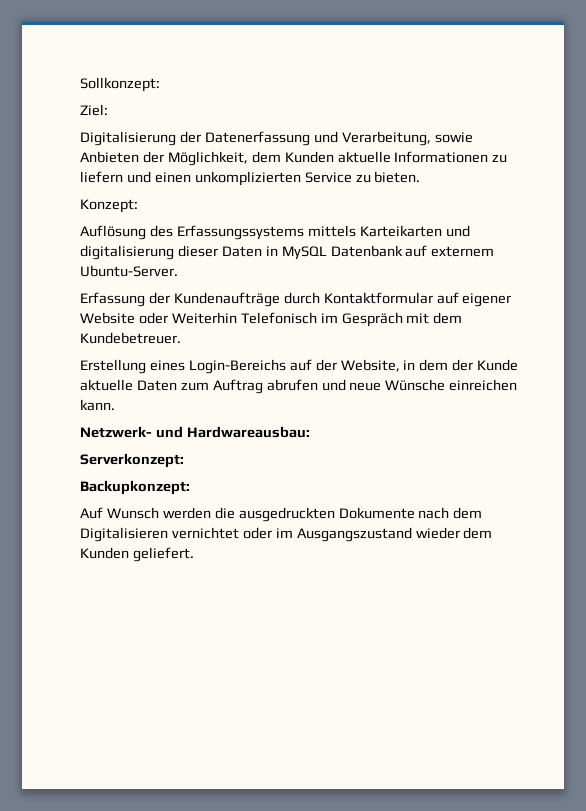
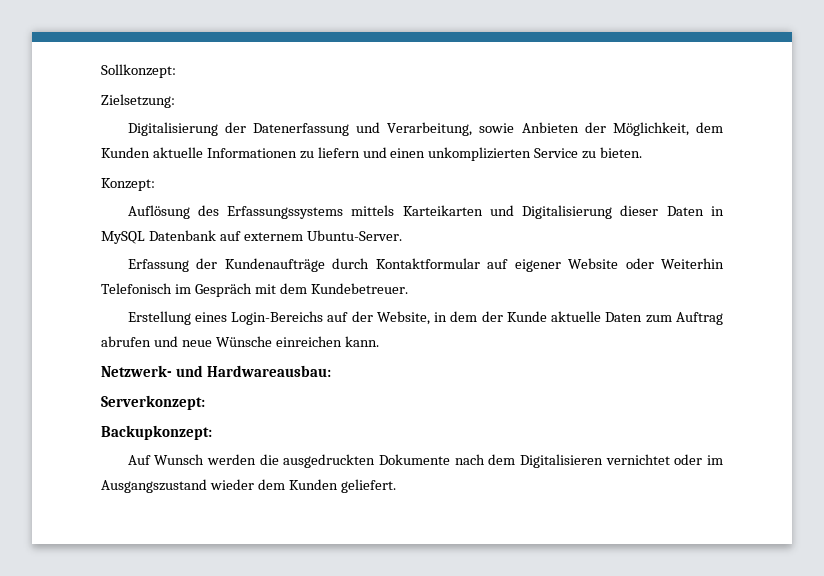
[80,104,108,116] Ziel: -> [101,94,175,108] Zielsetzung:
[80,245,174,260] digitalisierung -> [522,205,613,219] Digitalisierung

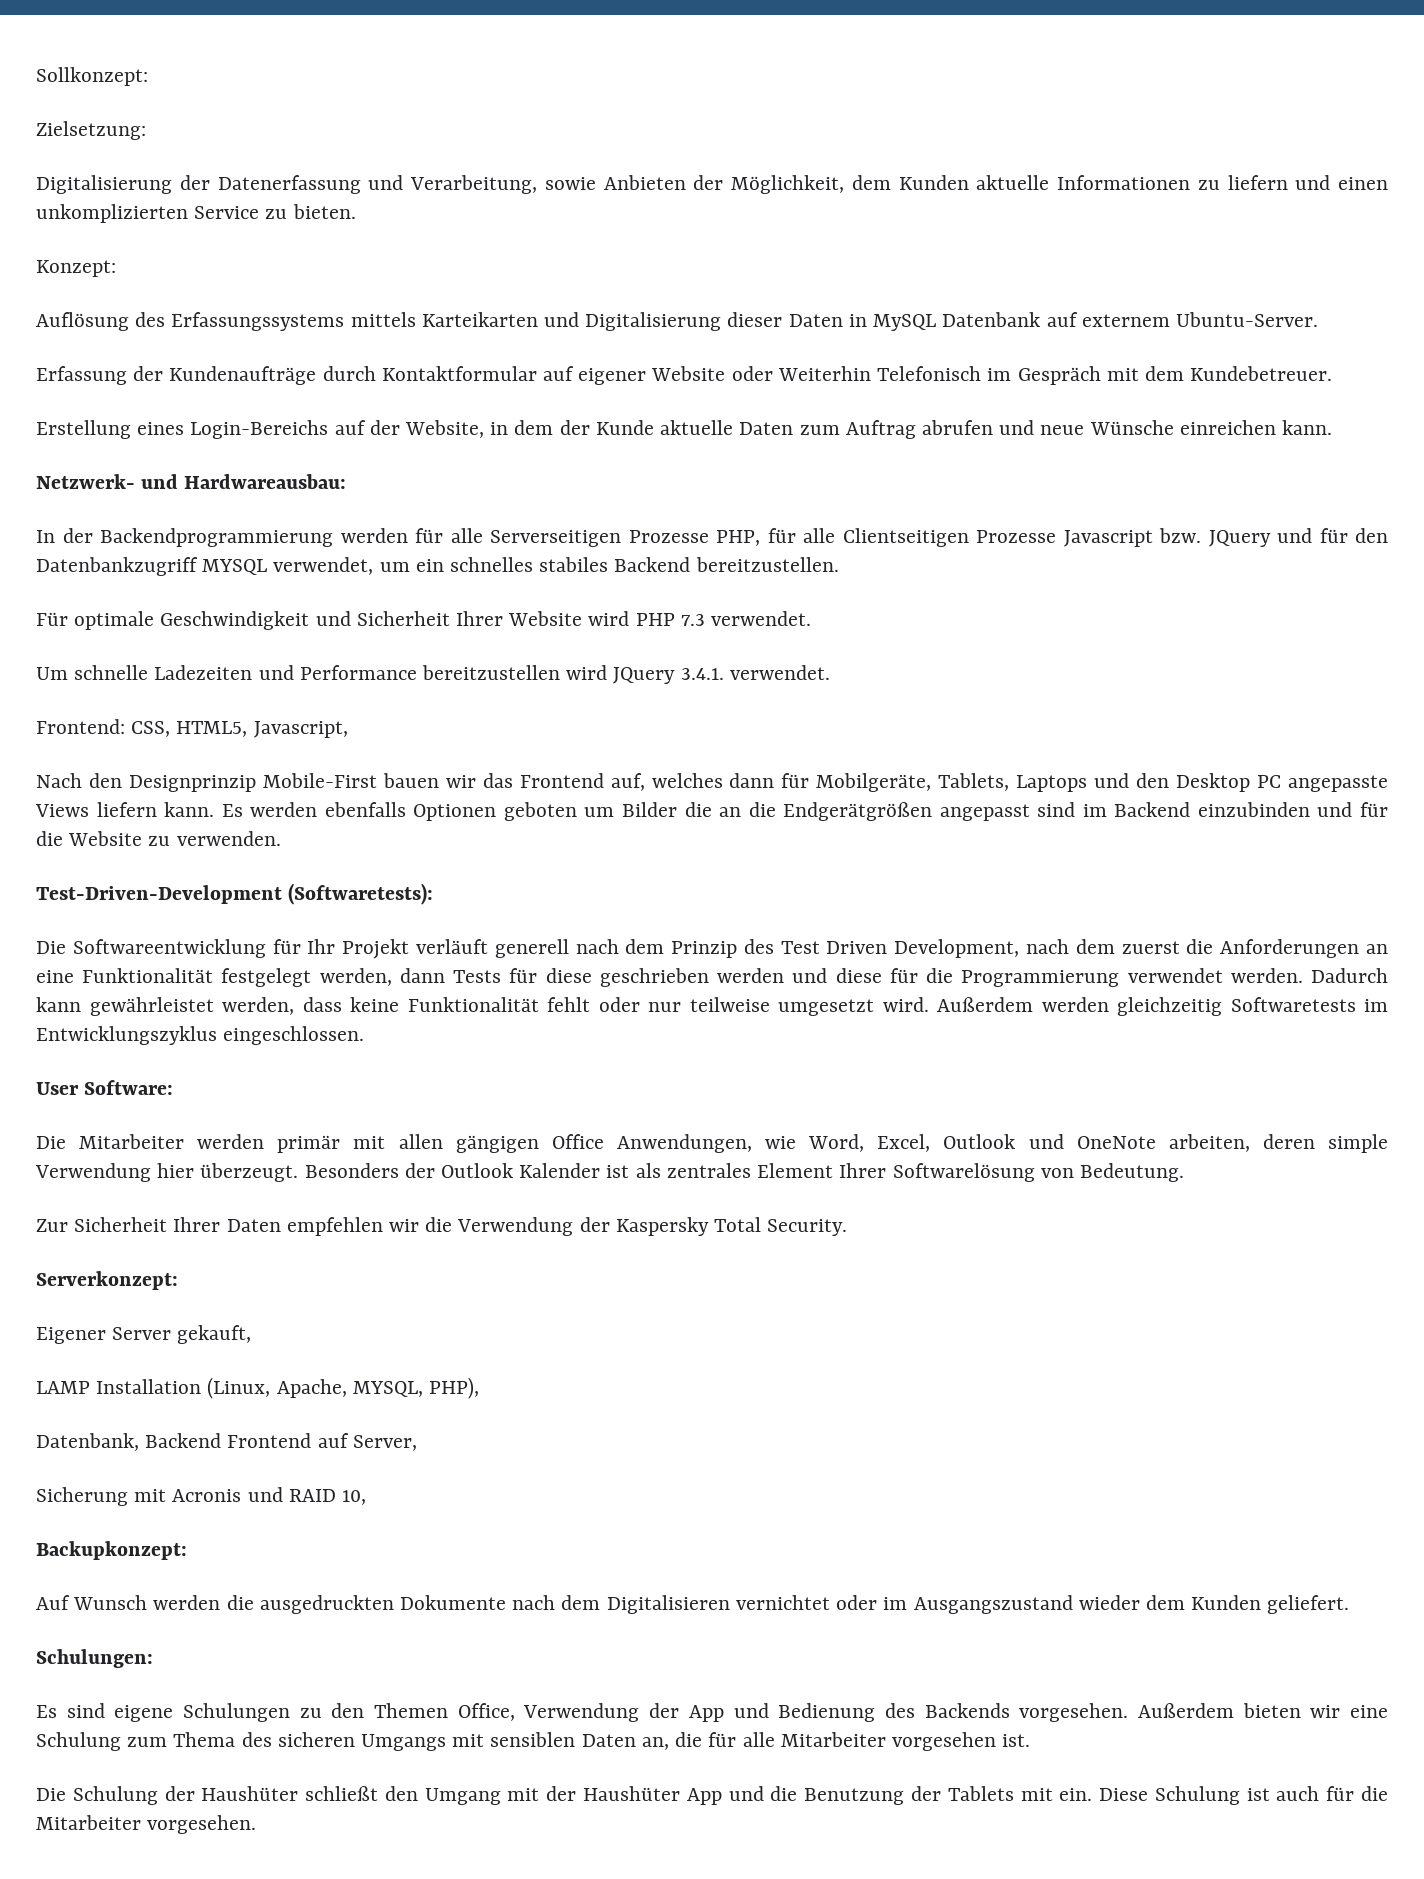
[101,395,205,410] Serverkonzept: -> [36,528,1388,547] [36,557,839,576] [36,611,812,630] [36,665,830,684] [36,719,348,738] [36,773,1389,792] [35,802,1388,821] [36,831,281,846] [36,883,434,905] [36,939,1389,959] [36,968,1389,987] [36,997,1388,1016] [36,1026,365,1045] [36,1080,174,1095] [36,1134,1388,1153] [35,1163,1184,1182] [36,1217,848,1236] [36,1271,178,1290] [36,1325,252,1344] [36,1377,480,1399] [36,1433,417,1451] [36,1487,367,1506] In der Backendprogrammierung werden für alle Serverseitigen Prozesse PHP, für alle Clientseitigen Prozesse Javascript bzw. JQuery und für den Datenbankzugriff MYSQL verwendet, um ein schnelles stabiles Backend bereitzustellen. // Für optimale Geschwindigkeit und Sicherheit Ihrer Website wird PHP 7.3 verwendet. // Um schnelle Ladezeiten und Performance bereitzustellen wird JQuery 3.4.1. verwendet. // Frontend: CSS, HTML5, Javascript, // Nach den Designprinzip Mobile-First bauen wir das Frontend auf, welches dann für Mobilgeräte, Tablets, Laptops und den Desktop PC angepasste Views liefern kann. Es werden ebenfalls Optionen geboten um Bilder die an die Endgerätgrößen angepasst sind im Backend einzubinden und für die Website zu verwenden. // Test-Driven-Development (Softwaretests): // Die Softwareentwicklung für Ihr Projekt verläuft generell nach dem Prinzip des Test Driven Development, nach dem zuerst die Anforderungen an eine Funktionalität festgelegt werden, dann Tests für diese geschrieben werden und diese für die Programmierung verwendet werden. Dadurch kann gewährleistet werden, dass keine Funktionalität fehlt oder nur teilweise umgesetzt wird. Außerdem werden gleichzeitig Softwaretests im Entwicklungszyklus eingeschlossen. // User Software: // Die Mitarbeiter werden primär mit allen gängigen Office Anwendungen, wie Word, Excel, Outlook und OneNote arbeiten, deren simple Verwendung hier überzeugt. Besonders der Outlook Kalender ist als zentrales Element Ihrer Softwarelösung von Bedeutung. // Zur Sicherheit Ihrer Daten empfehlen wir die Verwendung der Kaspersky Total Security. // Serverkonzept: // Eigener Server gekauft, // LAMP Installation (Linux, Apache, MYSQL, PHP), // Datenbank, Backend Frontend auf Server, // Sicherung mit Acronis und RAID 10,
(396, 486) none -> [36,1649,153,1668] [36,1703,1389,1722] [36,1732,1031,1751] [36,1786,1388,1805] [36,1815,257,1834] // Schulungen: // Es sind eigene Schulungen zu den Themen Office, Verwendung der App und Bedienung des Backends vorgesehen. Außerdem bieten wir eine Schulung zum Thema des sicheren Umgangs mit sensiblen Daten an, die für alle Mitarbeiter vorgesehen ist. // Die Schulung der Haushüter schließt den Umgang mit der Haushüter App und die Benutzung der Tablets mit ein. Diese Schulung ist auch für die Mitarbeiter vorgesehen.

